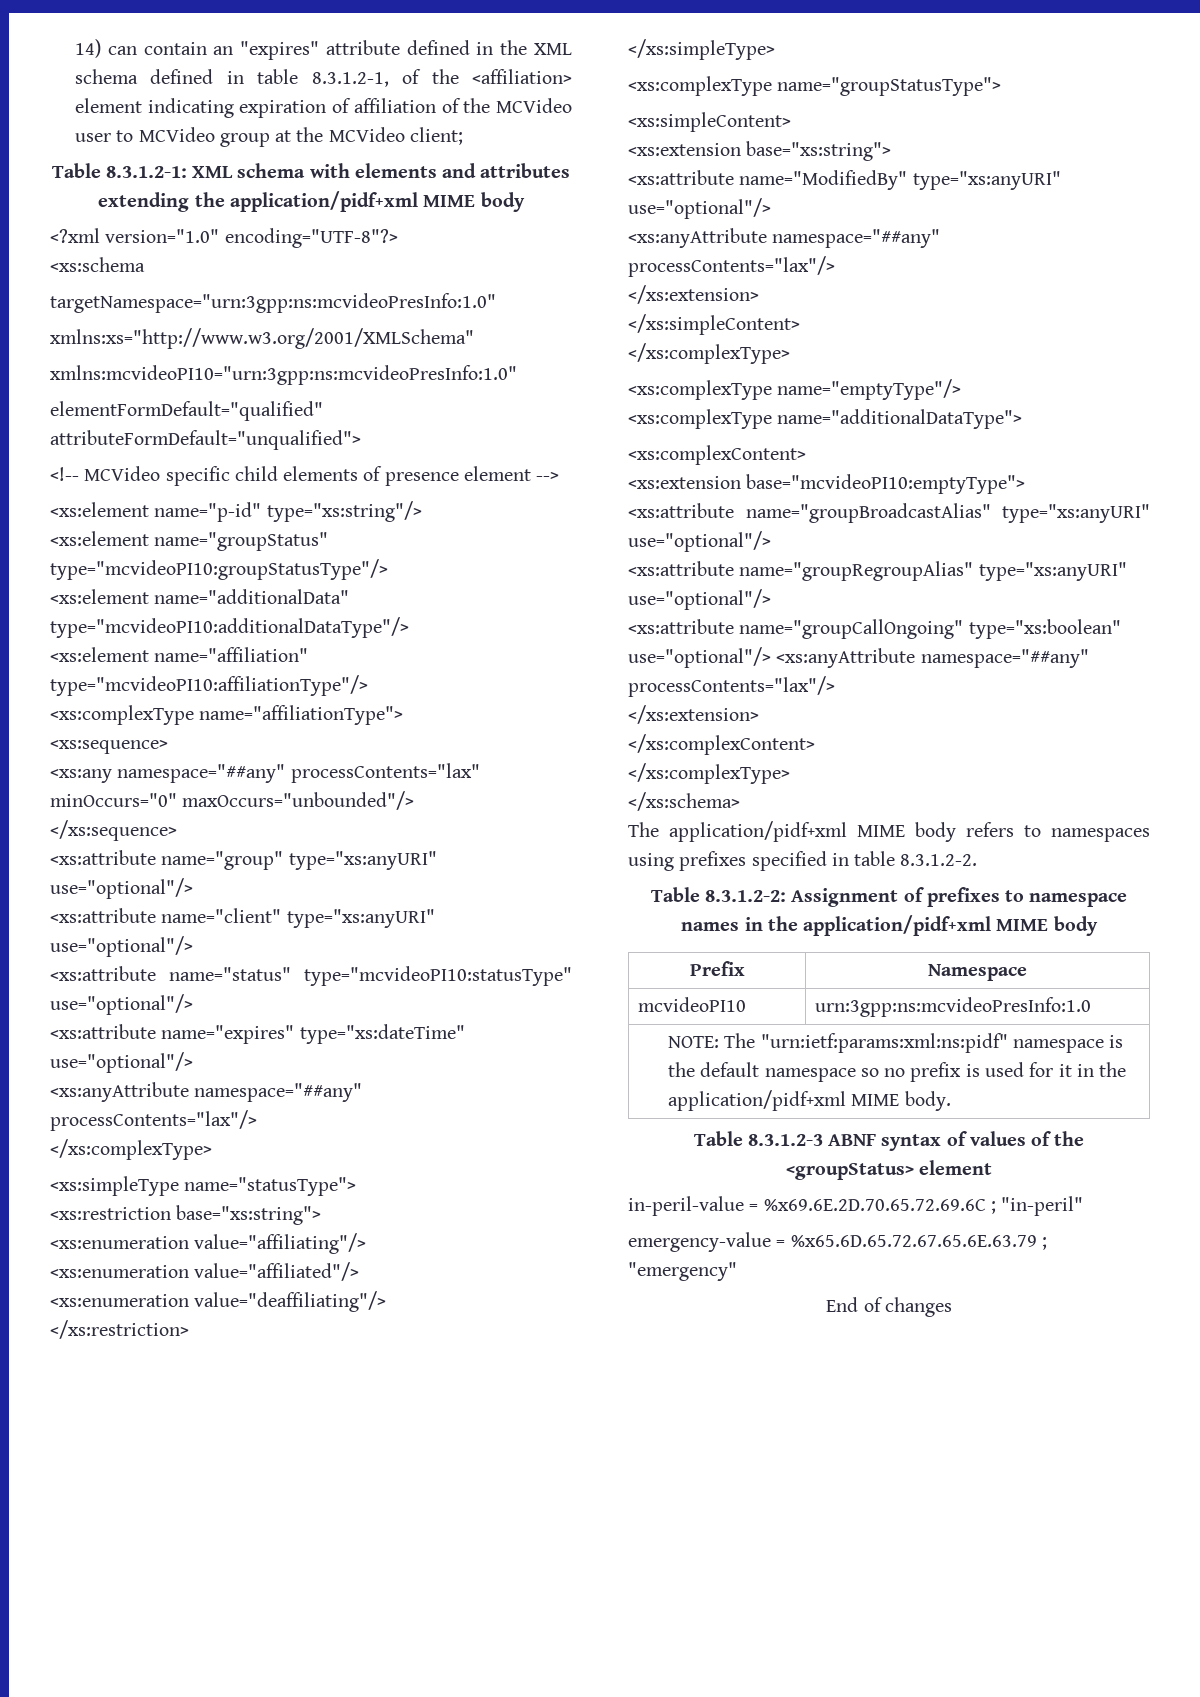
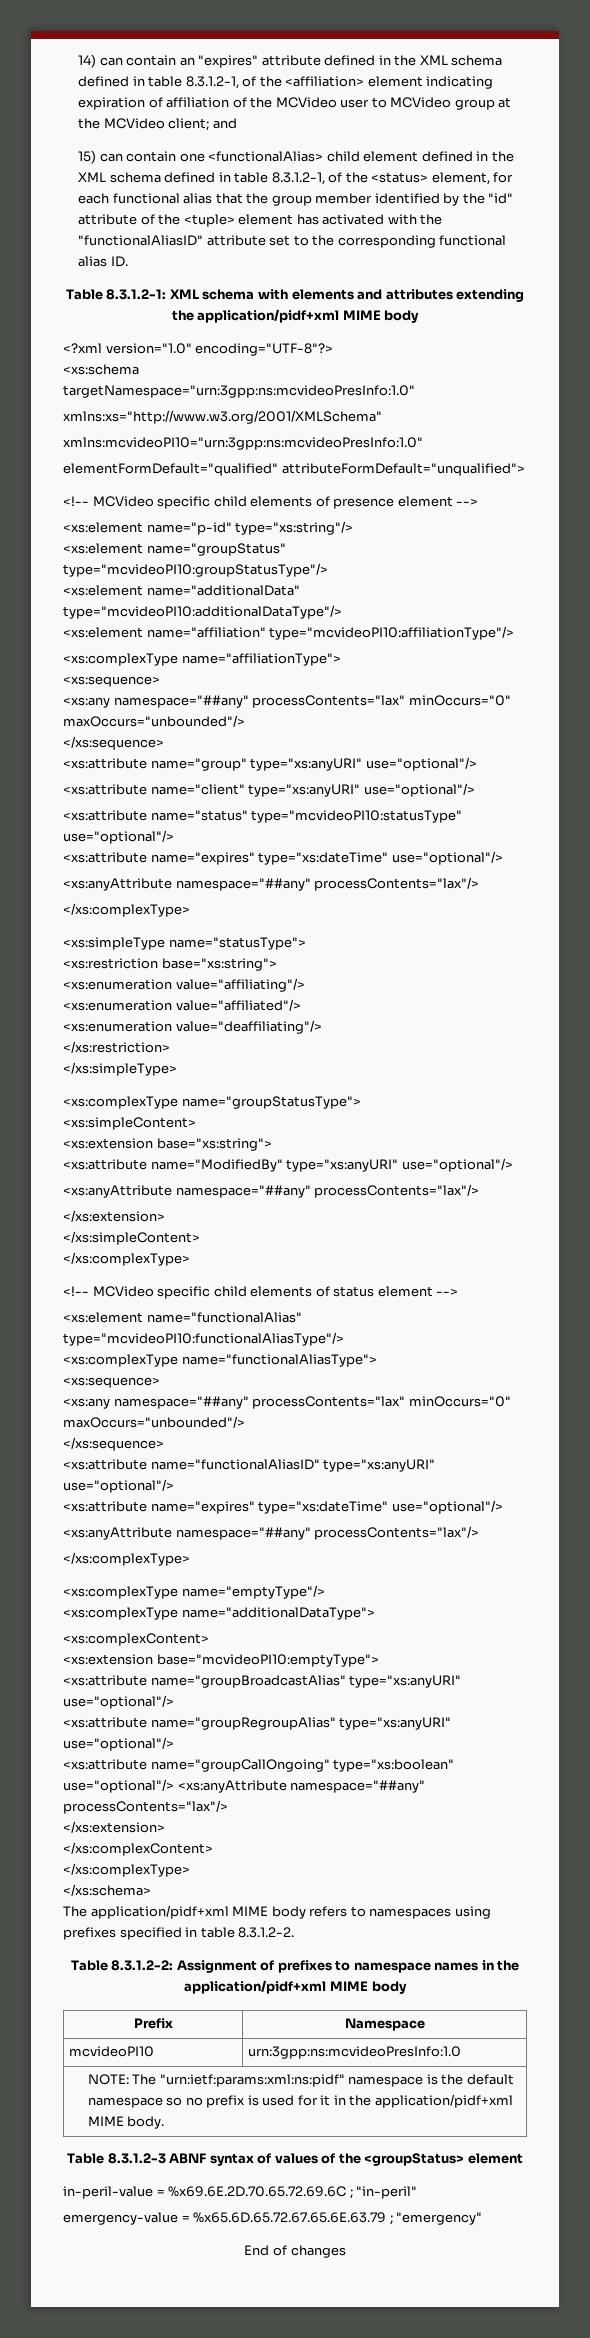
(463, 136) none -> [212,118,237,129] [78,150,514,164] [78,172,514,185] [78,193,514,206] [78,214,443,227] [78,235,507,248] [78,256,128,267] and // 15) can contain one <functionalAlias> child element defined in the XML schema defined in table 8.3.1.2-1, of the <status> element, for each functional alias that the group member identified by the "id" attribute of the <tuple> element has activated with the "functionalAliasID" attribute set to the corresponding functional alias ID.
(790, 353) none -> [63,1286,459,1299] [63,1312,302,1323] [63,1332,344,1346] [63,1354,377,1367] [63,1377,160,1388] [63,1396,511,1409] [63,1416,245,1428] [63,1437,164,1451] [63,1459,436,1472] [63,1479,174,1493] [63,1500,503,1514] [63,1526,480,1540] [63,1552,190,1566] // <!-- MCVideo specific child elements of status element --> // <xs:element name="functionalAlias" type="mcvideoPI10:functionalAliasType"/> // <xs:complexType name="functionalAliasType"> // <xs:sequence> // <xs:any namespace="##any" processContents="lax" minOccurs="0" maxOccurs="unbounded"/> // </xs:sequence> // <xs:attribute name="functionalAliasID" type="xs:anyURI" use="optional"/> // <xs:attribute name="expires" type="xs:dateTime" use="optional"/> // <xs:anyAttribute namespace="##any" processContents="lax"/> // </xs:complexType>

